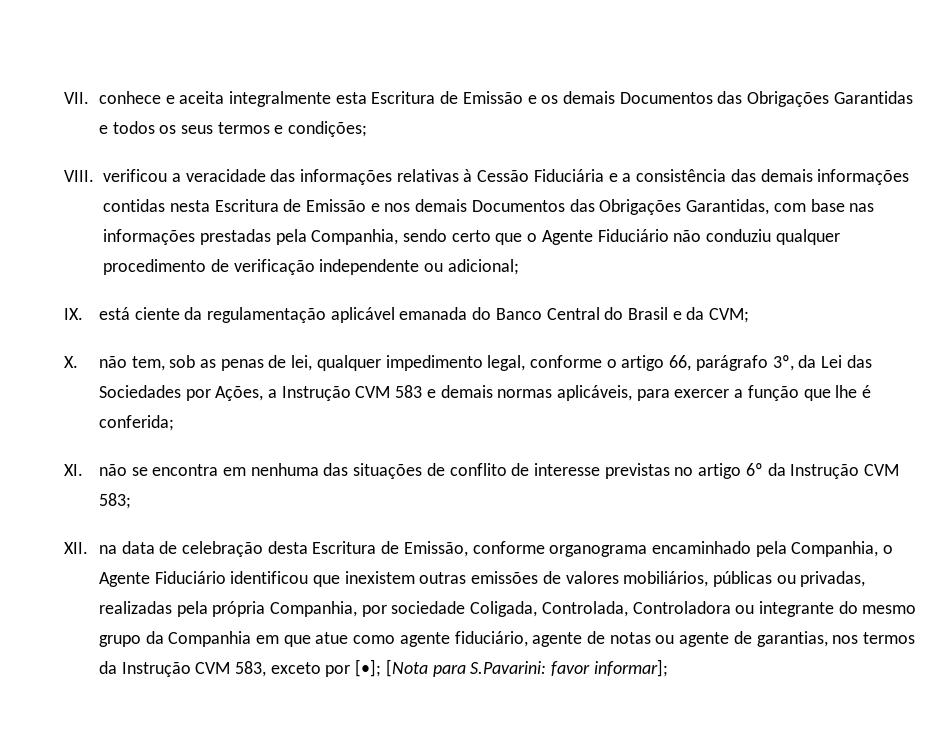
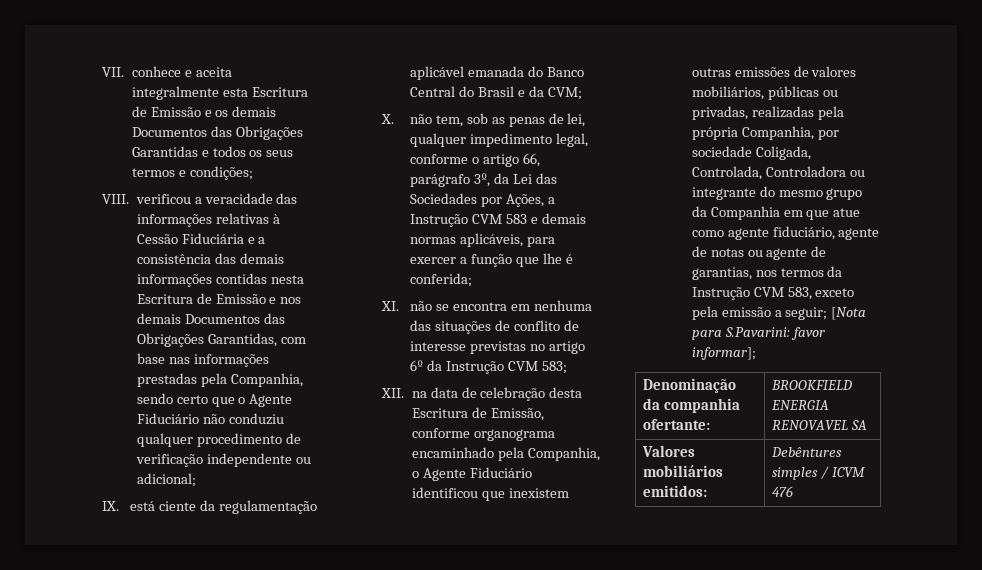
[325,659,382,677] por [•]; -> [691,306,828,320] pela emissão a seguir;
(668, 668) none -> [643,378,737,393] [643,398,741,413] [643,419,711,430] [771,380,853,390] [771,400,830,410] [772,420,868,431] [642,445,696,457] [643,465,724,477] [643,485,708,497] [771,447,843,457] [772,466,866,480] [772,486,794,497] // Denominação da companhia ofertante: | BROOKFIELD ENERGIA RENOVAVEL SA // Valores mobiliários emitidos: | Debêntures simples / ICVM 476

